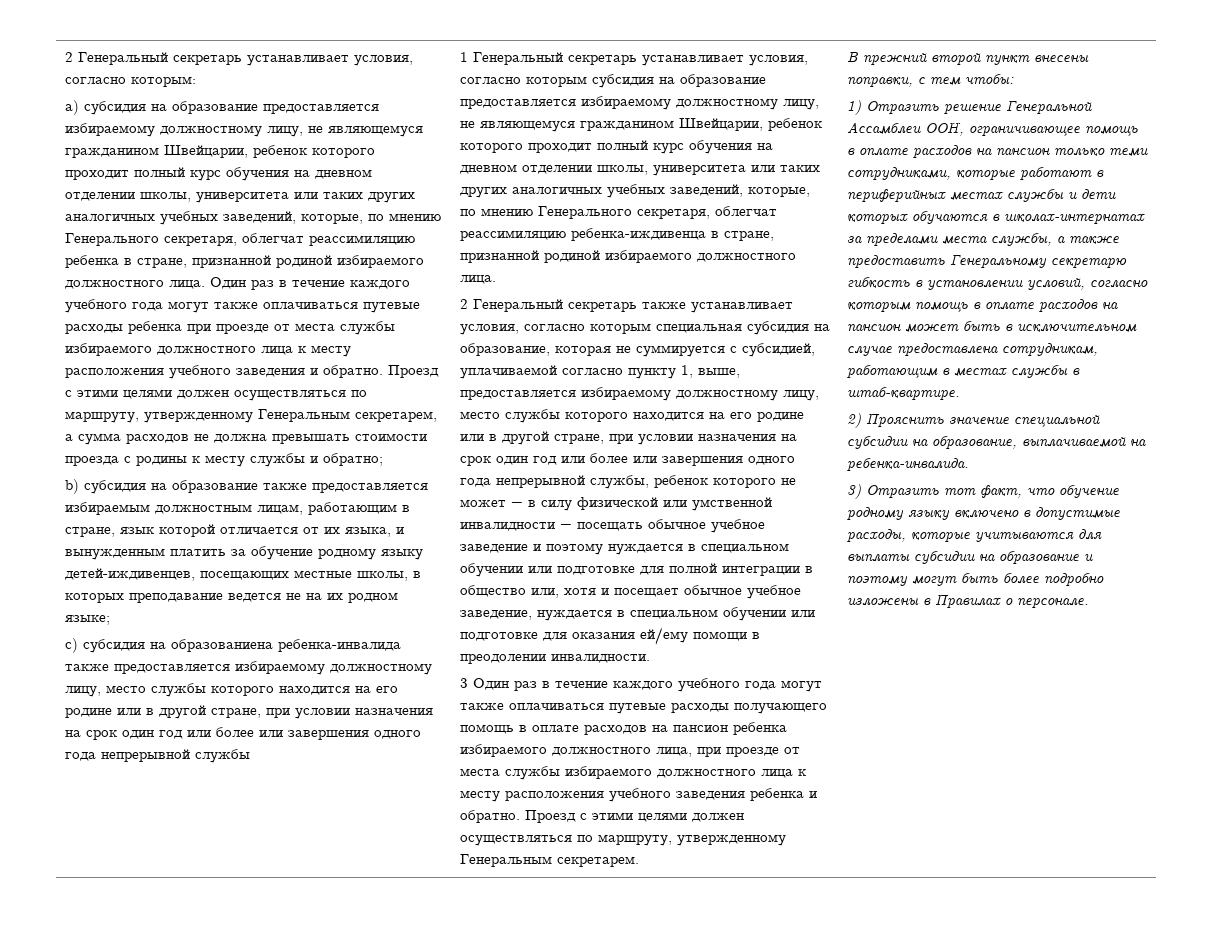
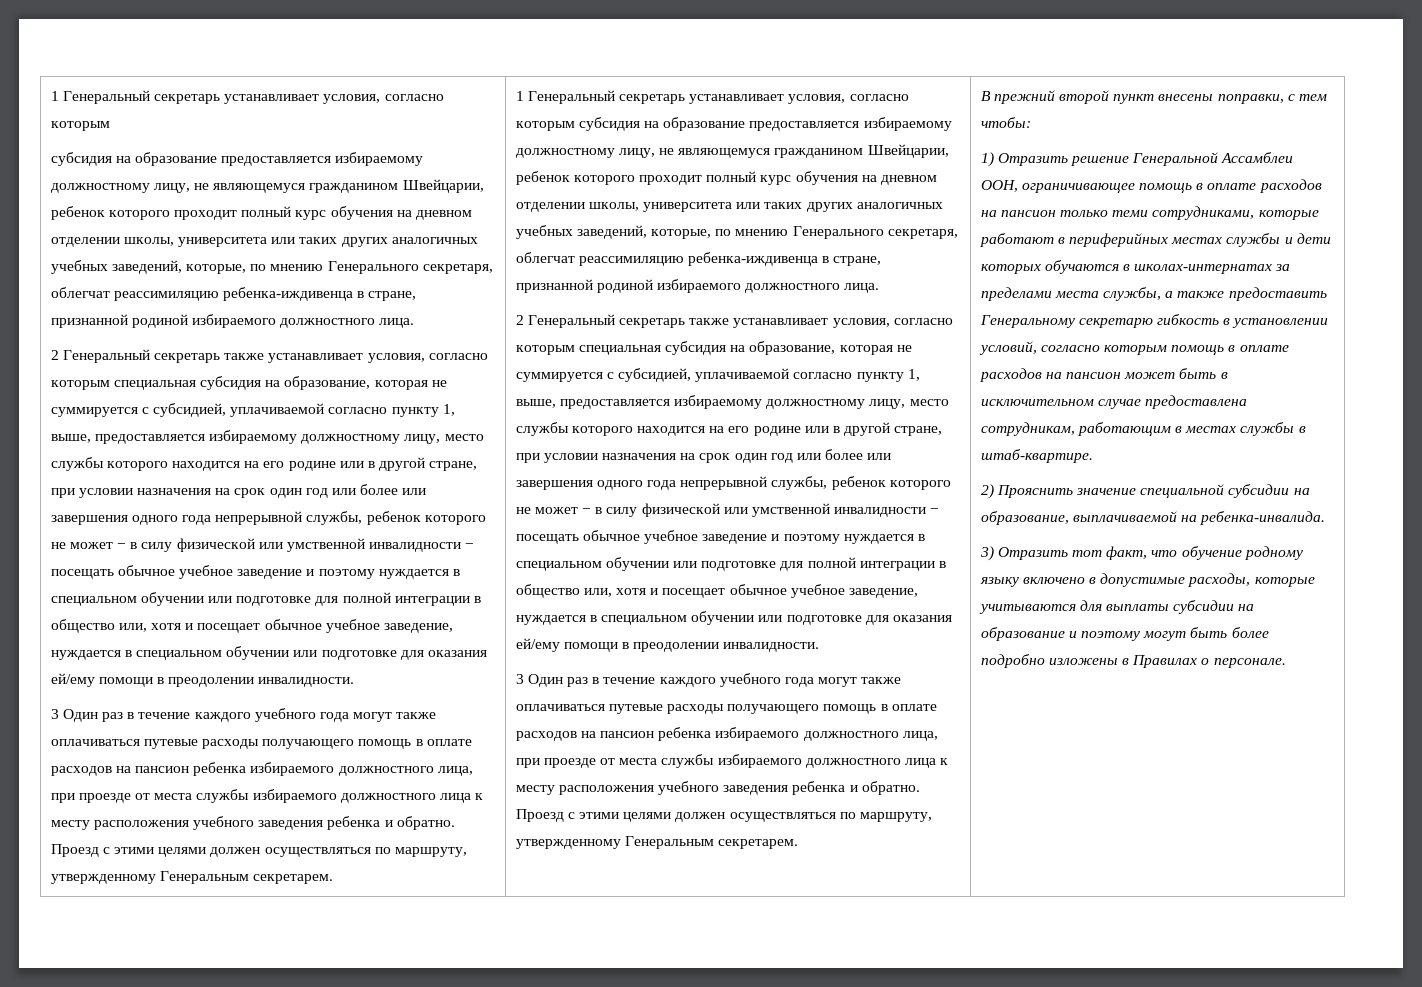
[64,52,413,66] [64,76,196,87] [64,100,79,115] 2 Генеральный секретарь устанавливает условия, согласно которым: // а) -> [50,90,444,104] [50,121,110,131] 1 Генеральный секретарь устанавливает условия, согласно которым //
[64,255,424,268] [64,277,410,290] [64,299,420,313] [64,321,395,335] [64,343,351,357] [64,365,439,379] [64,389,367,401] [64,409,437,423] [64,433,427,445] [64,453,383,467] [64,479,428,494] [64,502,410,515] [64,524,404,537] [64,546,423,560] [64,568,421,581] [64,592,398,603] [64,615,110,625] [64,638,401,653] [64,664,109,671] ребенка в стране, признанной родиной избираемого должностного лица. Один раз в течение каждого учебного года могут также оплачиваться путевые расходы ребенка при проезде от места службы избираемого должностного лица к месту расположения учебного заведения и обратно. Проезд с этими целями должен осуществляться по маршруту, утвержденному Генеральным секретарем, а сумма расходов не должна превышать стоимости проезда с родины к месту службы и обратно; // b) субсидия на образование также предоставляется избираемым должностным лицам, работающим в стране, язык которой отличается от их языка, и вынужденным платить за обучение родному языку детей-иждивенцев, посещающих местные школы, в которых преподавание ведется не на их родном языке; // c) субсидия на образованиена ребенка-инвалида также -> [223,287,417,301] [50,314,415,328] [50,349,488,363] [50,376,447,390] [50,403,455,417] [50,434,91,443] ребенка-иждивенца в стране, признанной родиной избираемого должностного лица. // 2 Генеральный секретарь также устанавливает условия, согласно которым специальная субсидия на образование, которая не суммируется с субсидией, уплачиваемой согласно пункту 1, выше,
[194,749,250,763] службы -> [306,511,486,525] [50,538,475,552] [50,565,461,579] [50,592,482,606] [50,619,454,633] [50,646,488,660] [50,673,355,687] [50,708,437,722] [50,739,472,749] [50,762,473,776] [50,789,484,803] [50,816,455,830] [50,844,468,857] [50,871,334,884] службы, ребенок которого не может − в силу физической или умственной инвалидности − посещать обычное учебное заведение и поэтому нуждается в специальном обучении или подготовке для полной интеграции в общество или, хотя и посещает обычное учебное заведение, нуждается в специальном обучении или подготовке для оказания ей/ему помощи в преодолении инвалидности. // 3 Один раз в течение каждого учебного года могут также оплачиваться путевые расходы получающего помощь в оплате расходов на пансион ребенка избираемого должностного лица, при проезде от места службы избираемого должностного лица к месту расположения учебного заведения ребенка и обратно. Проезд с этими целями должен осуществляться по маршруту, утвержденному Генеральным секретарем.

